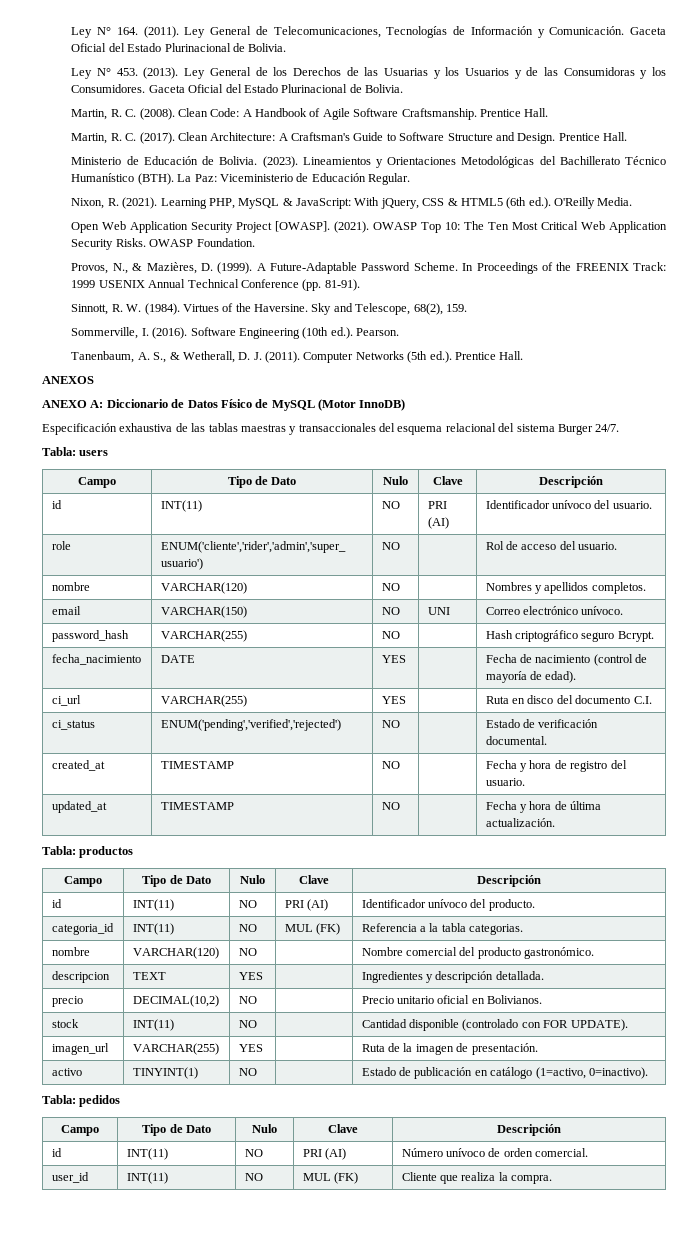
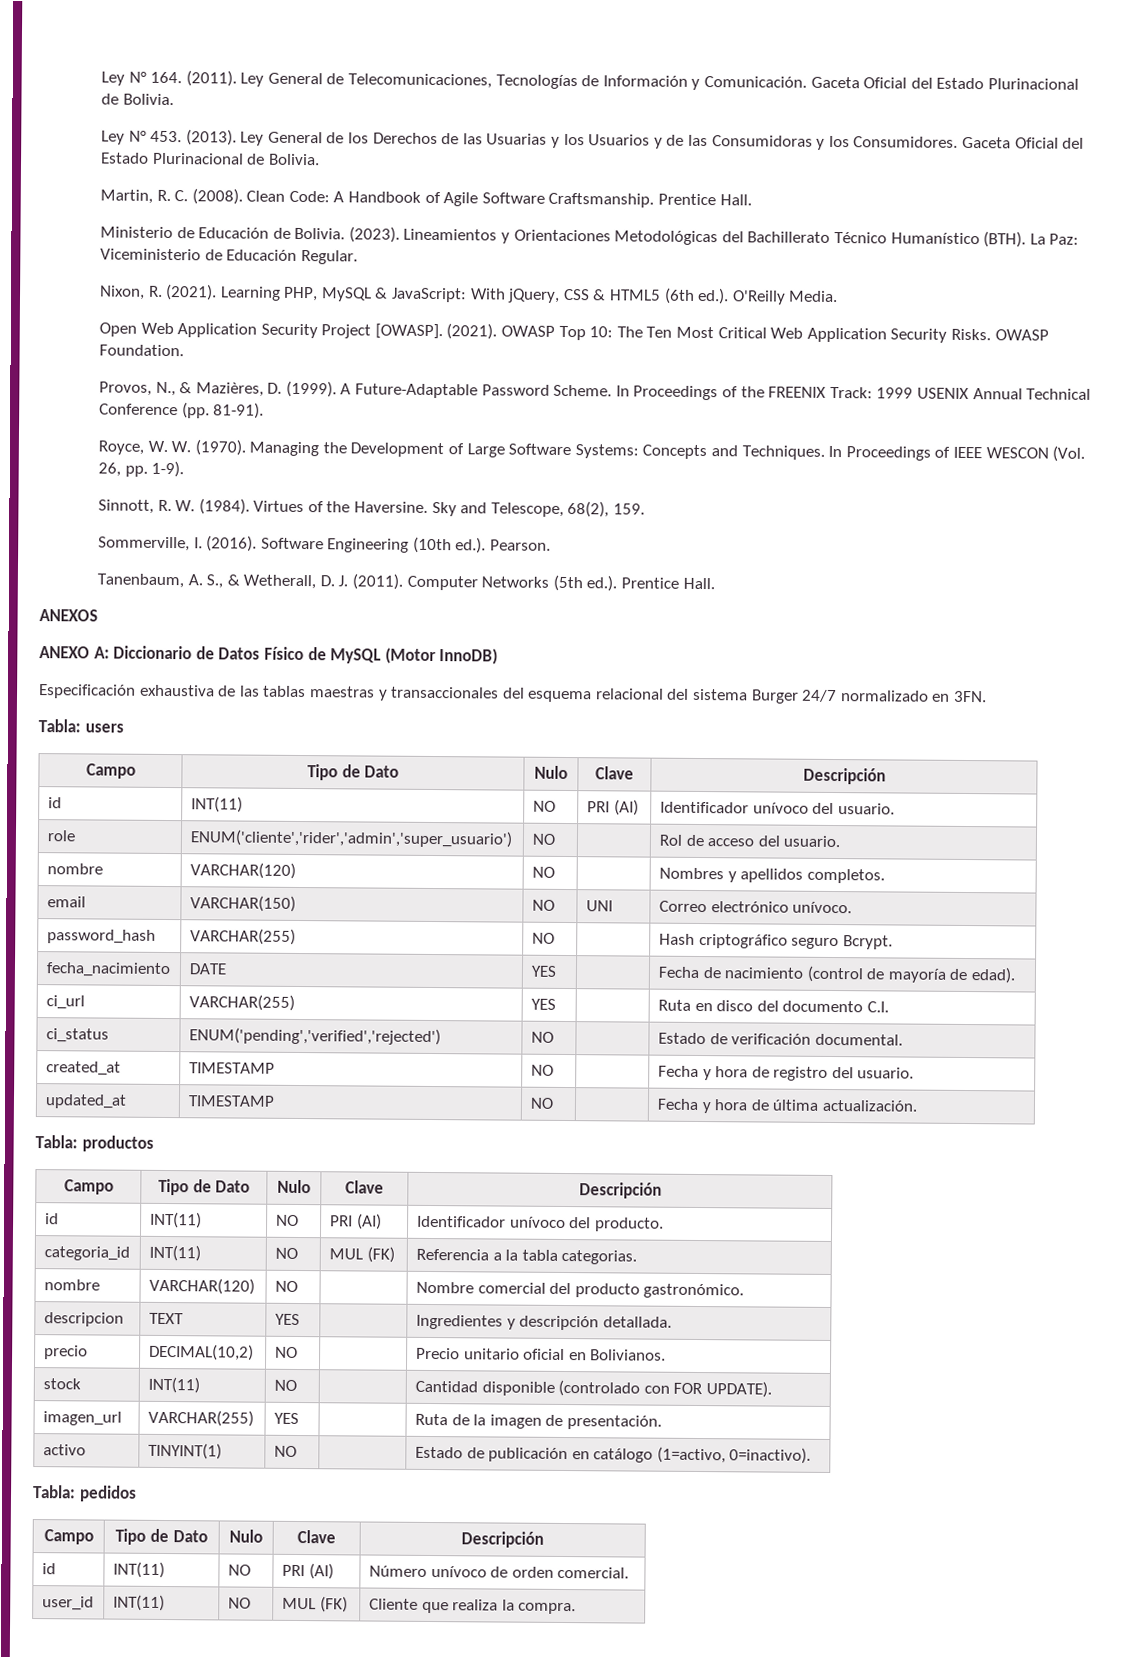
[71,132,628,144] // Martin, R. C. (2017). Clean Architecture: A Craftsman's Guide to Software Structure and Design. Prentice Hall. -> (752, 200) none
(360, 285) none -> [97,439,1086,462] [97,460,185,478] // Royce, W. W. (1970). Managing the Development of Large Software Systems: Concepts and Techniques. In Proceedings of IEEE WESCON (Vol. 26, pp. 1-9).
[595,424,620,432] 24/7. -> [801,689,988,703] 24/7 normalizado en 3FN.

